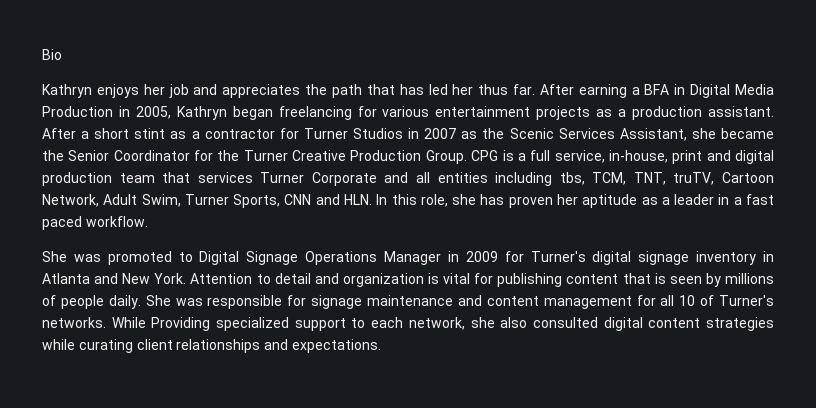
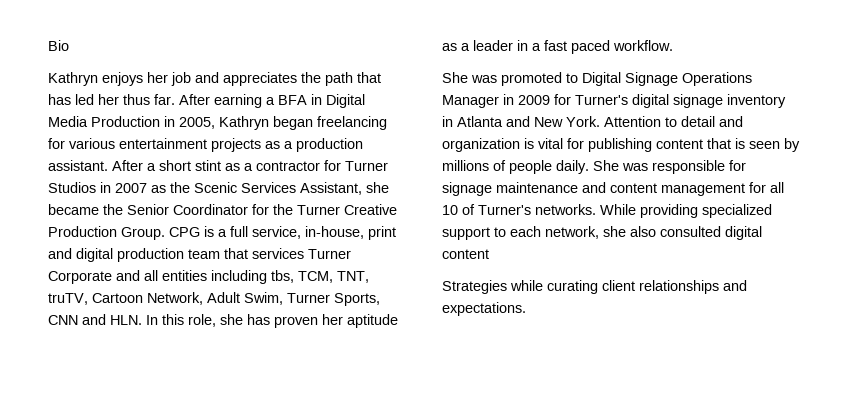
[151,317,211,331] Providing -> [640,204,698,218] providing
[706,317,775,331] strategies -> [442,280,507,294] // Strategies

